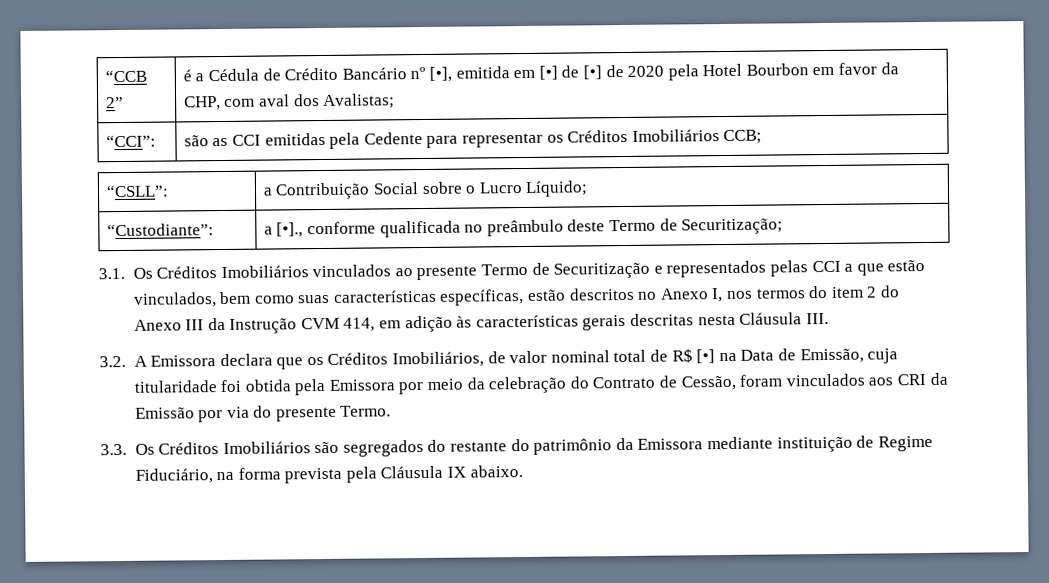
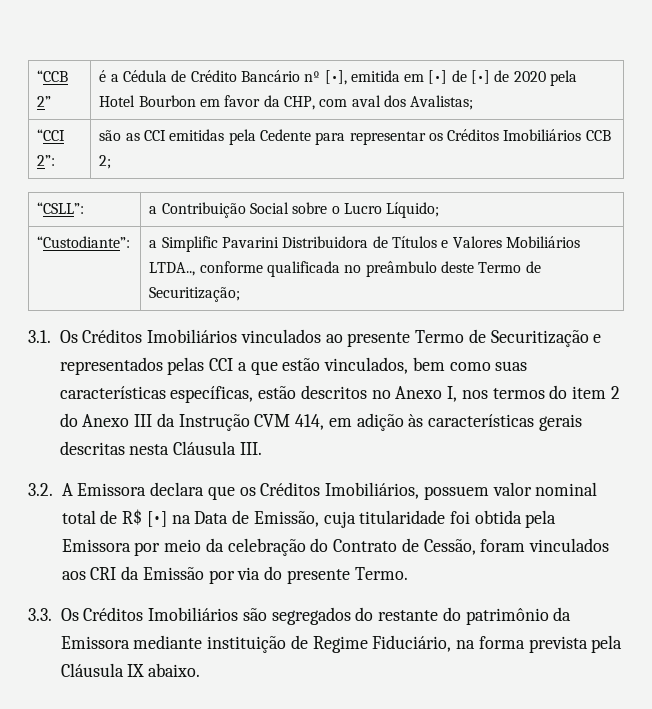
[105,134,156,148] “CCI”: -> [37,129,66,141] [37,155,56,166] “CCI 2”:
[723,129,763,145] CCB; -> [585,130,611,141] [99,155,112,169] CCB 2;
[276,222,304,238] [•]., -> [161,236,580,252] [149,262,196,276] Simplific Pavarini Distribuidora de Títulos e Valores Mobiliários LTDA..,
[487,351,506,364] de -> [423,486,489,500] possuem

